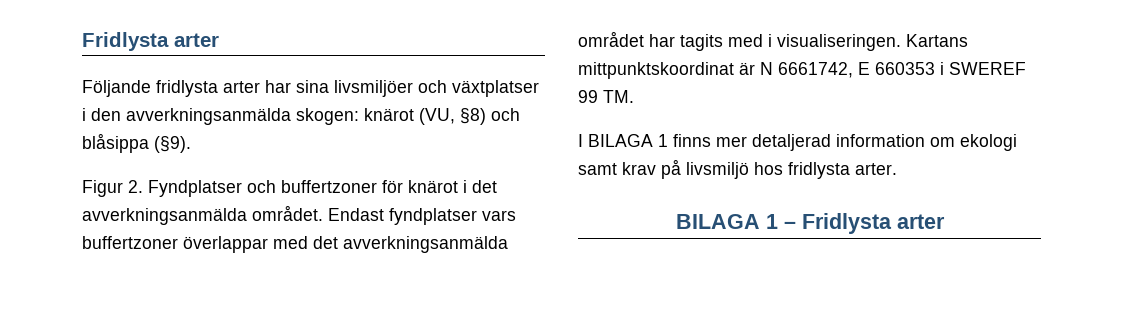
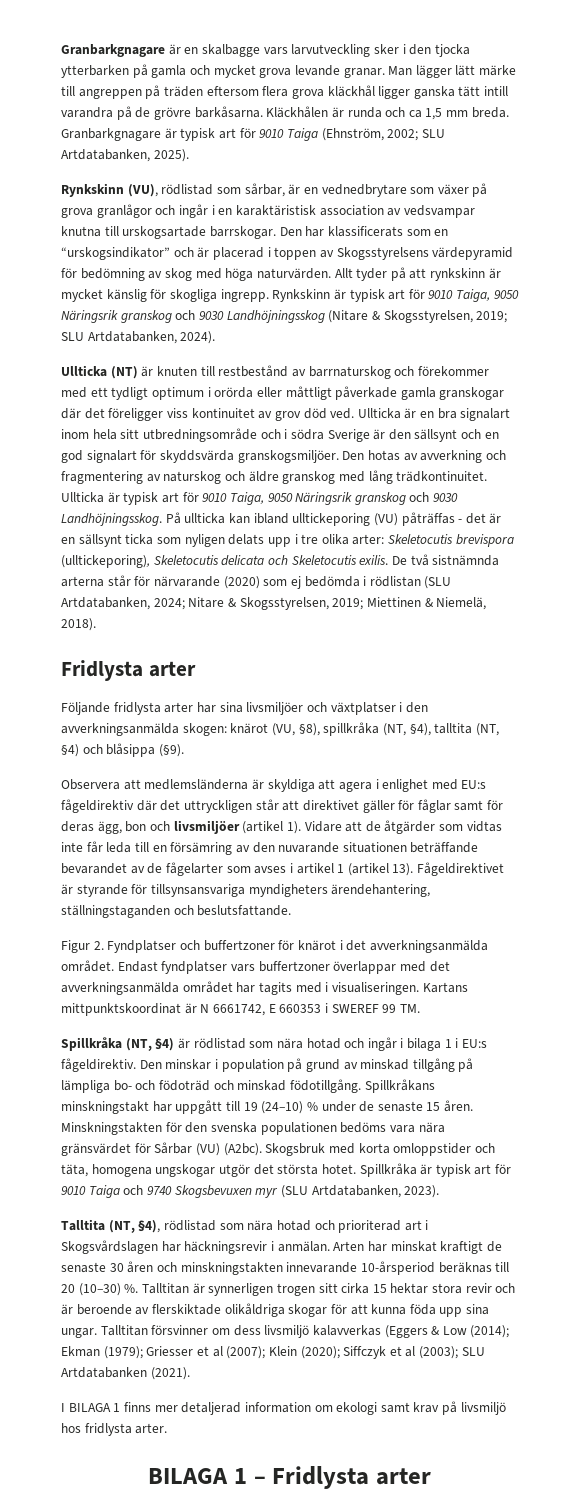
(82, 41) none -> [61,44,470,57] [61,64,517,78] [61,85,509,99] [61,106,509,120] [61,128,445,141] [61,149,189,162] [61,183,488,197] [61,204,475,218] [61,226,449,239] [61,247,514,260] [61,267,501,281] [61,289,519,302] [61,310,508,323] [61,331,216,344] [61,365,489,379] [61,386,505,400] [61,408,511,421] [61,428,499,442] [61,450,506,463] [61,470,488,484] [61,492,459,505] [61,512,502,526] [61,534,514,547] [61,554,500,568] [61,575,452,589] [61,597,487,610] [61,618,96,631] Granbarkgnagare är en skalbagge vars larvutveckling sker i den tjocka ytterbarken på gamla och mycket grova levande granar. Man lägger lätt märke till angreppen på träden eftersom flera grova kläckhål ligger ganska tätt intill varandra på de grövre barkåsarna. Kläckhålen är runda och ca 1,5 mm breda. Granbarkgnagare är typisk art för 9010 Taiga (Ehnström, 2002; SLU Artdatabanken, 2025). // Rynkskinn (VU), rödlistad som sårbar, är en vednedbrytare som växer på grova granlågor och ingår i en karaktäristisk association av vedsvampar knutna till urskogsartade barrskogar. Den har klassificerats som en “urskogsindikator” och är placerad i toppen av Skogsstyrelsens värdepyramid för bedömning av skog med höga naturvärden. Allt tyder på att rynkskinn är mycket känslig för skogliga ingrepp. Rynkskinn är typisk art för 9010 Taiga, 9050 Näringsrik granskog och 9030 Landhöjningsskog (Nitare & Skogsstyrelsen, 2019; SLU Artdatabanken, 2024). // Ullticka (NT) är knuten till restbestånd av barrnaturskog och förekommer med ett tydligt optimum i orörda eller måttligt påverkade gamla granskogar där det föreligger viss kontinuitet av grov död ved. Ullticka är en bra signalart inom hela sitt utbredningsområde och i södra Sverige är den sällsynt och en god signalart för skyddsvärda granskogsmiljöer. Den hotas av avverkning och fragmentering av naturskog och äldre granskog med lång trädkontinuitet. Ullticka är typisk art för 9010 Taiga, 9050 Näringsrik granskog och 9030 Landhöjningsskog. På ullticka kan ibland ulltickeporing (VU) påträffas - det är en sällsynt ticka som nyligen delats upp i tre olika arter: Skeletocutis brevispora (ulltickeporing), Skeletocutis delicata och Skeletocutis exilis. De två sistnämnda arterna står för närvarande (2020) som ej bedömda i rödlistan (SLU Artdatabanken, 2024; Nitare & Skogsstyrelsen, 2019; Miettinen & Niemelä, 2018). //
[460,108,520,125] [82,133,191,153] §8) och blåsippa (§9). -> [298,722,499,736] [61,743,184,757] [61,779,487,792] [61,799,504,813] [61,820,502,834] [61,841,479,855] [61,862,505,876] [61,884,431,897] [61,905,292,918] §8), spillkråka (NT, §4), talltita (NT, §4) och blåsippa (§9). // Observera att medlemsländerna är skyldiga att agera i enlighet med EU:s fågeldirektiv där det uttryckligen står att direktivet gäller för fåglar samt för deras ägg, bon och livsmiljöer (artikel 1). Vidare att de åtgärder som vidtas inte får leda till en försämring av den nuvarande situationen beträffande bevarandet av de fågelarter som avses i artikel 1 (artikel 13). Fågeldirektivet är styrande för tillsynsansvariga myndigheters ärendehantering, ställningstaganden och beslutsfattande.
(634, 96) none -> [61,1037,488,1051] [61,1058,474,1072] [61,1079,435,1093] [61,1100,474,1114] [61,1122,445,1135] [61,1142,495,1156] [61,1163,512,1177] [61,1185,440,1198] [61,1219,429,1233] [61,1240,502,1254] [61,1261,510,1275] [61,1283,516,1296] [61,1303,490,1317] [61,1325,510,1338] [61,1346,485,1359] [61,1367,190,1380] // Spillkråka (NT, §4) är rödlistad som nära hotad och ingår i bilaga 1 i EU:s fågeldirektiv. Den minskar i population på grund av minskad tillgång på lämpliga bo- och födoträd och minskad födotillgång. Spillkråkans minskningstakt har uppgått till 19 (24–10) % under de senaste 15 åren. Minskningstakten för den svenska populationen bedöms vara nära gränsvärdet för Sårbar (VU) (A2bc). Skogsbruk med korta omloppstider och täta, homogena ungskogar utgör det största hotet. Spillkråka är typisk art för 9010 Taiga och 9740 Skogsbevuxen myr (SLU Artdatabanken, 2023). // Talltita (NT, §4), rödlistad som nära hotad och prioriterad art i Skogsvårdslagen har häckningsrevir i anmälan. Arten har minskat kraftigt de senaste 30 åren och minskningstakten innevarande 10-årsperiod beräknas till 20 (10–30) %. Talltitan är synnerligen trogen sitt cirka 15 hektar stora revir och är beroende av flerskiktade olikåldriga skogar för att kunna föda upp sina ungar. Talltitan försvinner om dess livsmiljö kalavverkas (Eggers & Low (2014); Ekman (1979); Griesser et al (2007); Klein (2020); Siffczyk et al (2003); SLU Artdatabanken (2021).

